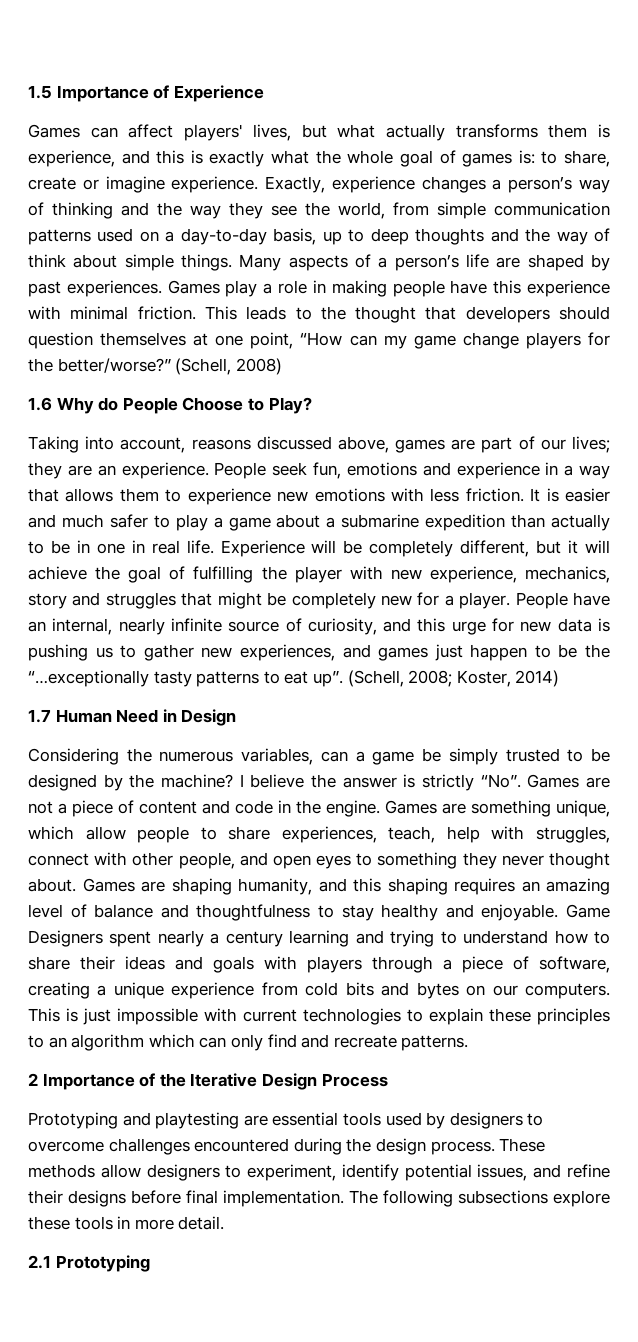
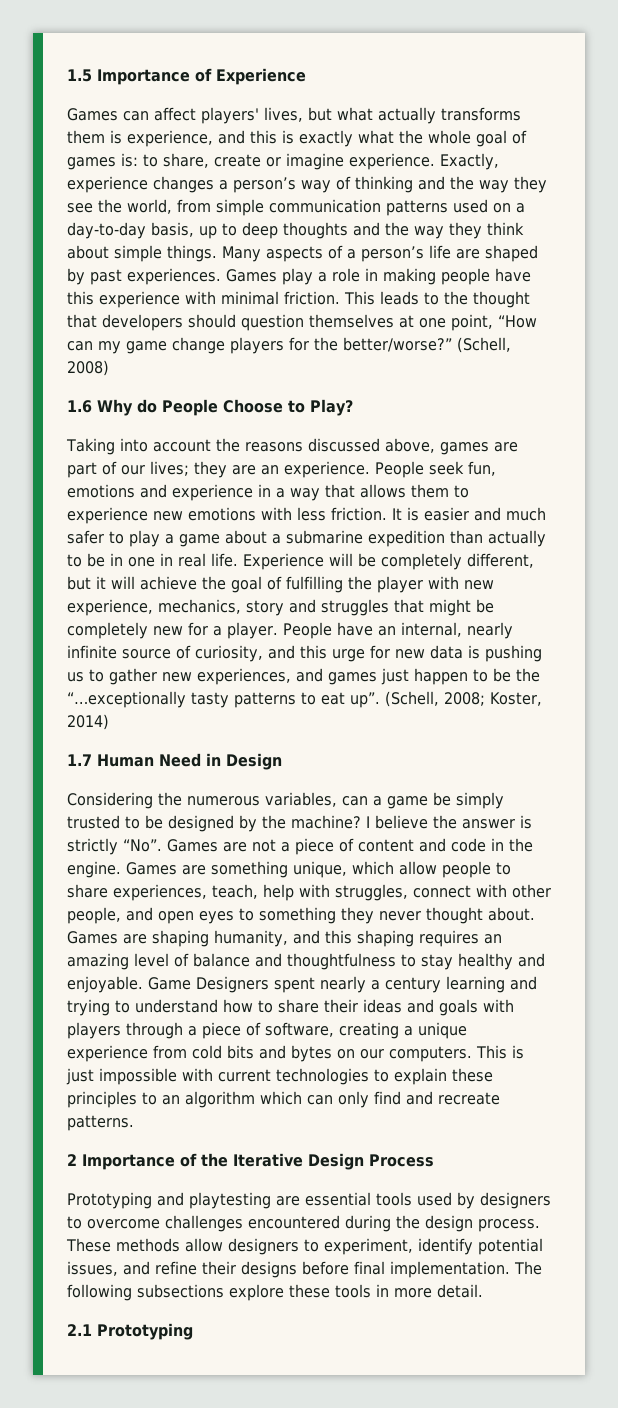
[593,228,610,242] of -> [449,222,482,239] they
[120,437,186,453] account, -> [152,438,240,452] account the

